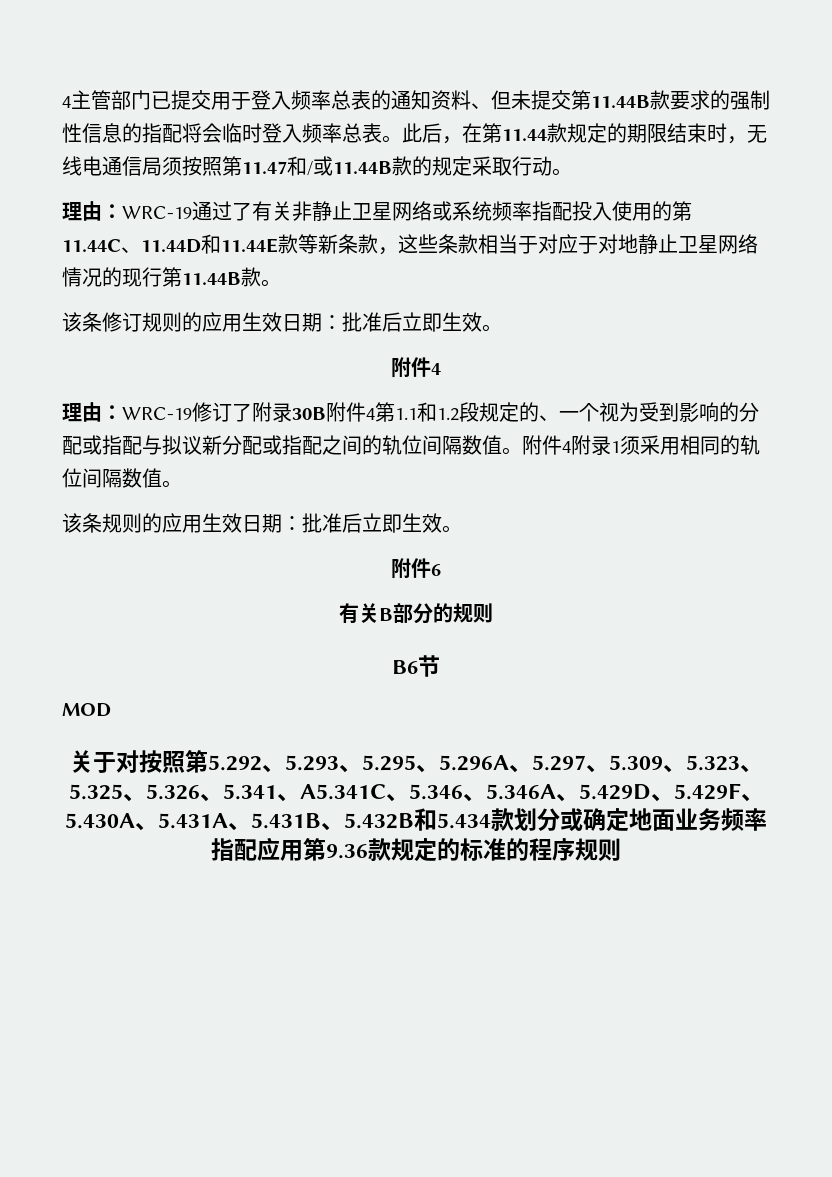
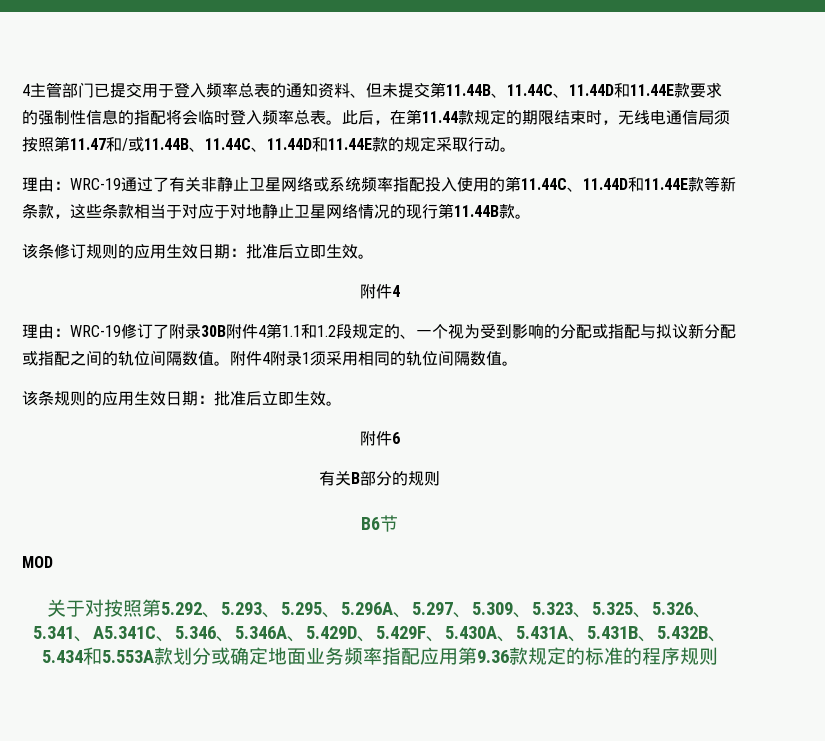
(650, 101) none -> [491,83,674,98] 、11.44C、11.44D和11.44E
(392, 167) none -> [189,137,372,152] 、11.44C、11.44D和11.44E
[414,808,491,831] 和5.434 -> [707,636,727,642] [41,647,154,665] 、5.434和5.553A

